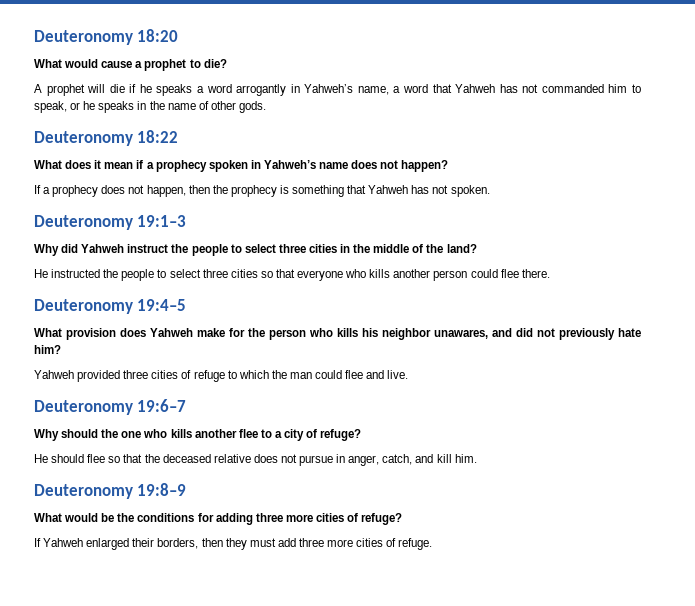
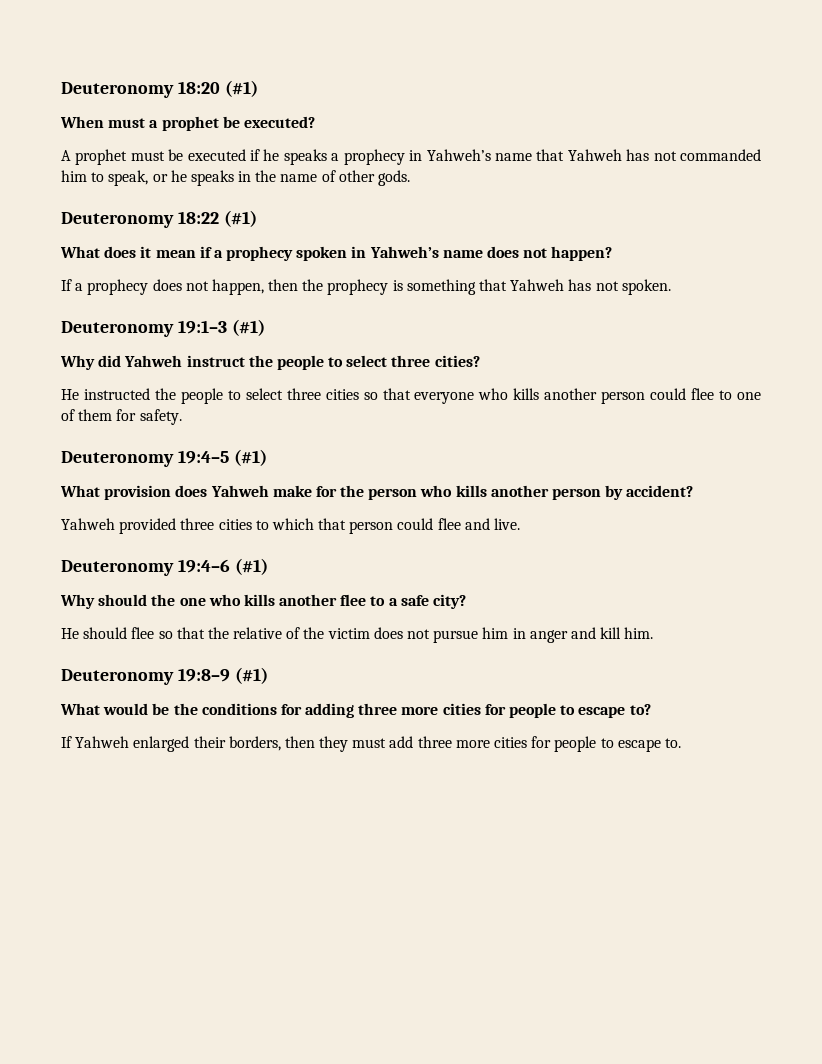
[34,59,227,71] // What would cause a prophet to die? -> [224,80,258,97] [60,116,315,131] (#1) // When must a prophet be executed?
[87,84,125,93] will die -> [130,149,246,161] must be executed
[206,84,428,96] word arrogantly in Yahweh’s name, a word -> [343,149,532,165] prophecy in Yahweh’s name
(179, 136) none -> [223,210,257,227] (#1)
(187, 221) none -> [231,319,265,336] (#1)
[308,244,477,253] cities in the middle of the land? -> [434,355,480,367] cities?
[521,269,550,278] there. -> [719,390,762,400] [61,409,182,425] to one of them for safety.
(187, 305) none -> [233,449,267,466] (#1)
[362,328,641,340] [34,345,61,354] [34,370,312,382] his neighbor unawares, and did not previously hate him? // Yahweh provided three cities of refuge to which the man -> [490,485,694,500] [61,518,394,534] another person by accident? // Yahweh provided three cities to which that person
[137,399,187,412] 19:6–7 -> [177,558,268,575] 19:4–6 (#1)
[284,429,362,441] city of refuge? -> [400,594,467,609] safe city?
[162,454,413,466] deceased relative does not pursue in anger, catch, -> [233,627,568,643] relative of the victim does not pursue him in anger
(187, 489) none -> [234,667,268,684] (#1)
[347,513,403,525] of refuge? -> [484,703,651,718] for people to escape to?
[386,538,433,550] of refuge. -> [531,736,681,752] for people to escape to.

